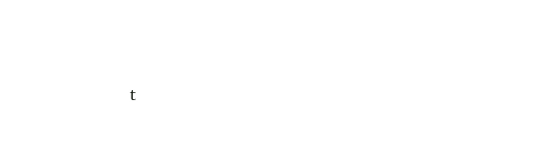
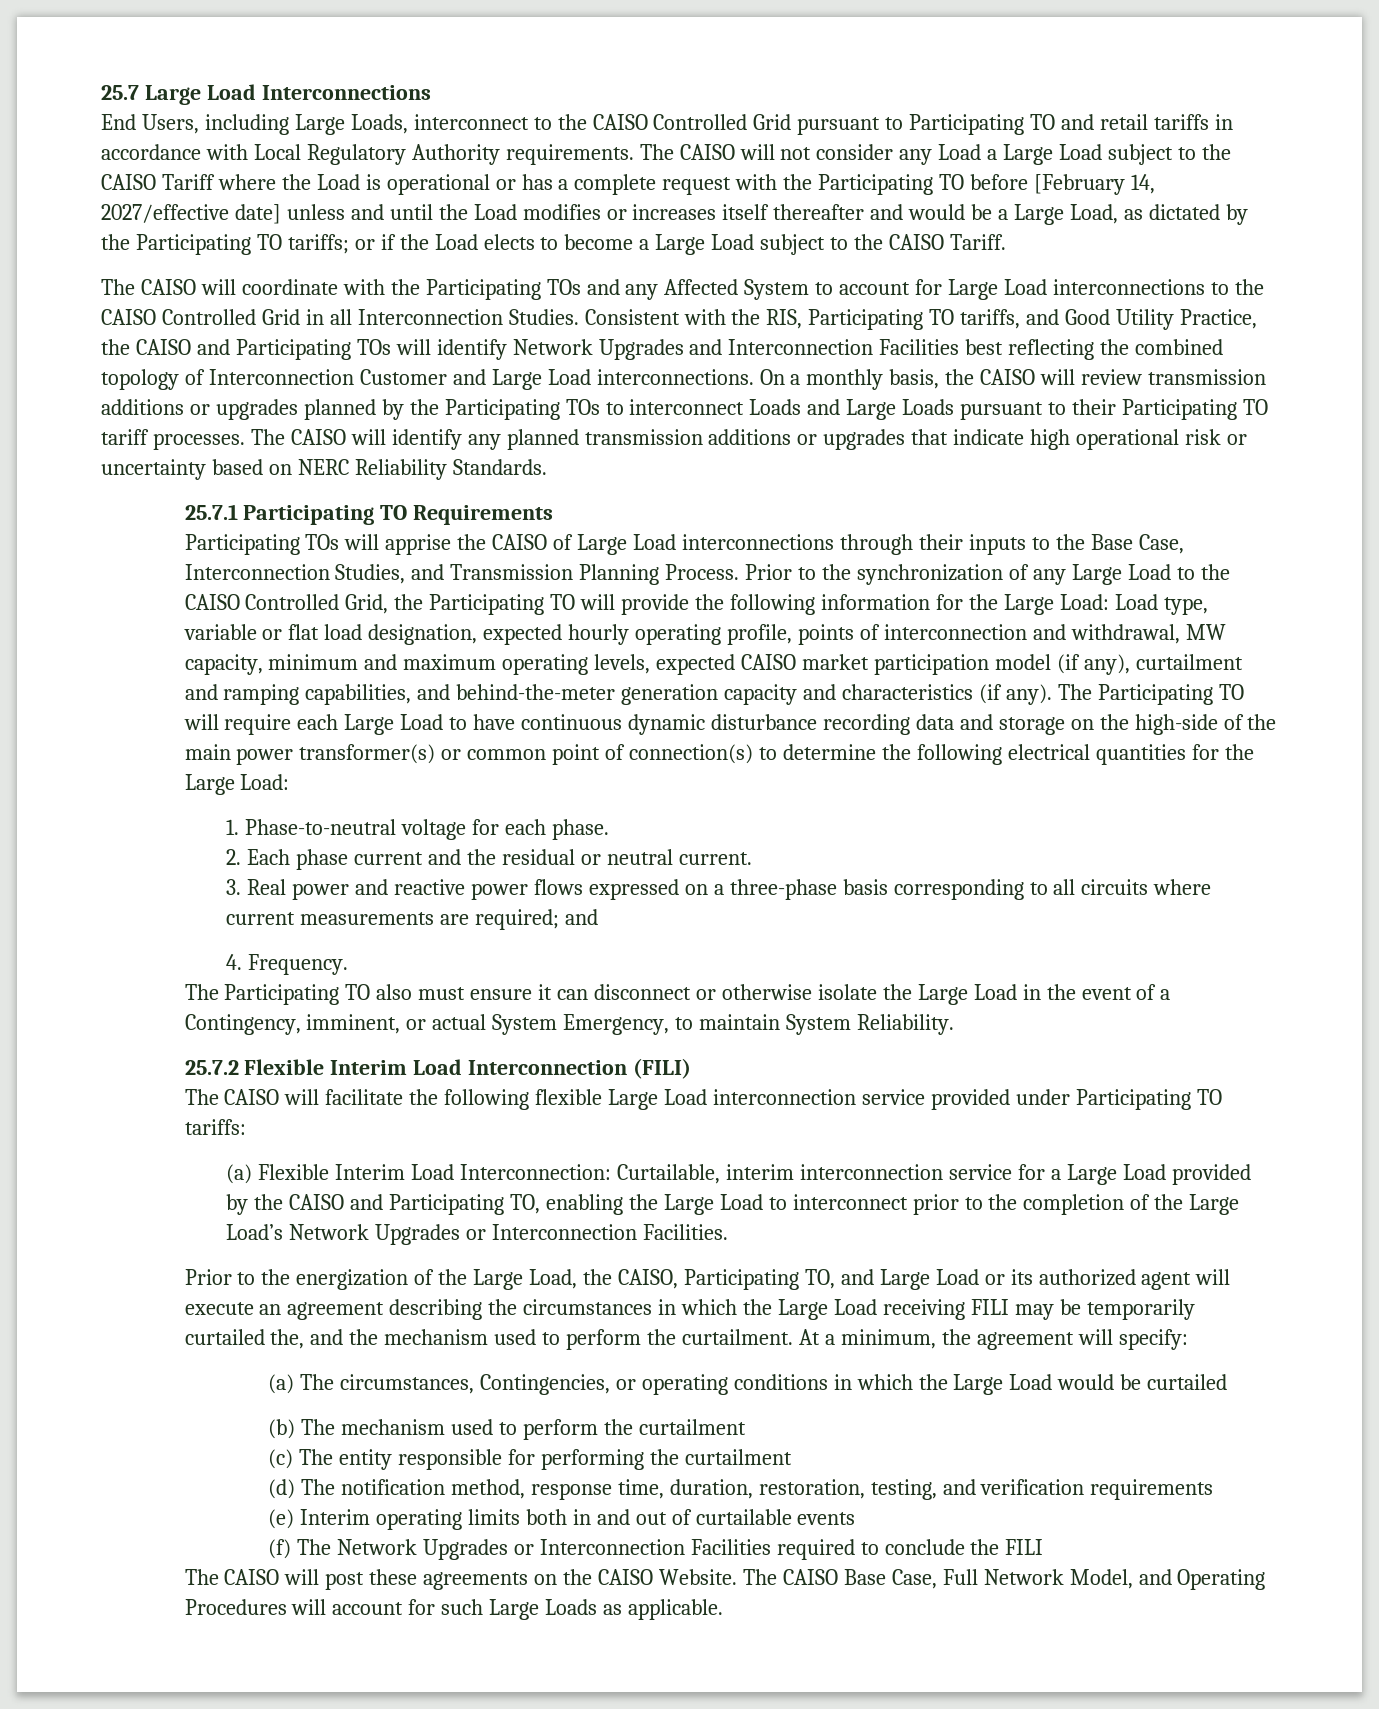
[129,90,138,101] t -> [101,84,431,105] [101,114,1233,135] [101,144,1231,165] [101,174,1155,195] [101,204,1248,225] [101,234,1006,255] [101,279,1264,300] [101,309,1257,330] [101,339,1224,360] [101,369,1267,390] [101,399,1268,420] [101,429,1247,450] [101,459,547,480] [184,504,554,525] [184,534,1184,555] [184,564,1230,585] [184,594,1208,615] [183,624,1226,645] [184,654,1243,675] [184,684,1244,705] [183,714,1277,735] [184,744,1254,765] [184,774,290,795] [226,819,610,840] [226,849,752,870] [226,879,1212,900] [226,909,599,930] [226,954,349,975] [184,984,1171,1005] [184,1014,954,1035] [184,1058,692,1079] [184,1089,1222,1110] [184,1119,246,1135] [226,1164,1251,1185] [226,1194,1240,1215] [226,1224,729,1245] [184,1269,1231,1290] [184,1299,1195,1320] [184,1329,1188,1350] [268,1374,1228,1395] [268,1419,746,1440] [268,1449,792,1470] [268,1479,1214,1500] [268,1509,856,1530] [268,1539,1044,1560] [184,1569,1266,1590] [184,1599,724,1620] 25.7 Large Load Interconnections // End Users, including Large Loads, interconnect to the CAISO Controlled Grid pursuant to Participating TO and retail tariffs in accordance with Local Regulatory Authority requirements. The CAISO will not consider any Load a Large Load subject to the CAISO Tariff where the Load is operational or has a complete request with the Participating TO before [February 14, 2027/effective date] unless and until the Load modifies or increases itself thereafter and would be a Large Load, as dictated by the Participating TO tariffs; or if the Load elects to become a Large Load subject to the CAISO Tariff. // The CAISO will coordinate with the Participating TOs and any Affected System to account for Large Load interconnections to the CAISO Controlled Grid in all Interconnection Studies. Consistent with the RIS, Participating TO tariffs, and Good Utility Practice, the CAISO and Participating TOs will identify Network Upgrades and Interconnection Facilities best reflecting the combined topology of Interconnection Customer and Large Load interconnections. On a monthly basis, the CAISO will review transmission additions or upgrades planned by the Participating TOs to interconnect Loads and Large Loads pursuant to their Participating TO tariff processes. The CAISO will identify any planned transmission additions or upgrades that indicate high operational risk or uncertainty based on NERC Reliability Standards. // 25.7.1 Participating TO Requirements // Participating TOs will apprise the CAISO of Large Load interconnections through their inputs to the Base Case, Interconnection Studies, and Transmission Planning Process. Prior to the synchronization of any Large Load to the CAISO Controlled Grid, the Participating TO will provide the following information for the Large Load: Load type, variable or flat load designation, expected hourly operating profile, points of interconnection and withdrawal, MW capacity, minimum and maximum operating levels, expected CAISO market participation model (if any), curtailment and ramping capabilities, and behind-the-meter generation capacity and characteristics (if any). The Participating TO will require each Large Load to have continuous dynamic disturbance recording data and storage on the high-side of the main power transformer(s) or common point of connection(s) to determine the following electrical quantities for the Large Load: // 1. Phase-to-neutral voltage for each phase. // 2. Each phase current and the residual or neutral current. // 3. Real power and reactive power flows expressed on a three-phase basis corresponding to all circuits where current measurements are required; and // 4. Frequency. // The Participating TO also must ensure it can disconnect or otherwise isolate the Large Load in the event of a Contingency, imminent, or actual System Emergency, to maintain System Reliability. // 25.7.2 Flexible Interim Load Interconnection (FILI) // The CAISO will facilitate the following flexible Large Load interconnection service provided under Participating TO tariffs: // (a) Flexible Interim Load Interconnection: Curtailable, interim interconnection service for a Large Load provided by the CAISO and Participating TO, enabling the Large Load to interconnect prior to the completion of the Large Load’s Network Upgrades or Interconnection Facilities. // Prior to the energization of the Large Load, the CAISO, Participating TO, and Large Load or its authorized agent will execute an agreement describing the circumstances in which the Large Load receiving FILI may be temporarily curtailed the, and the mechanism used to perform the curtailment. At a minimum, the agreement will specify: // (a) The circumstances, Contingencies, or operating conditions in which the Large Load would be curtailed // (b) The mechanism used to perform the curtailment // (c) The entity responsible for performing the curtailment // (d) The notification method, response time, duration, restoration, testing, and verification requirements // (e) Interim operating limits both in and out of curtailable events // (f) The Network Upgrades or Interconnection Facilities required to conclude the FILI // The CAISO will post these agreements on the CAISO Website. The CAISO Base Case, Full Network Model, and Operating Procedures will account for such Large Loads as applicable.

